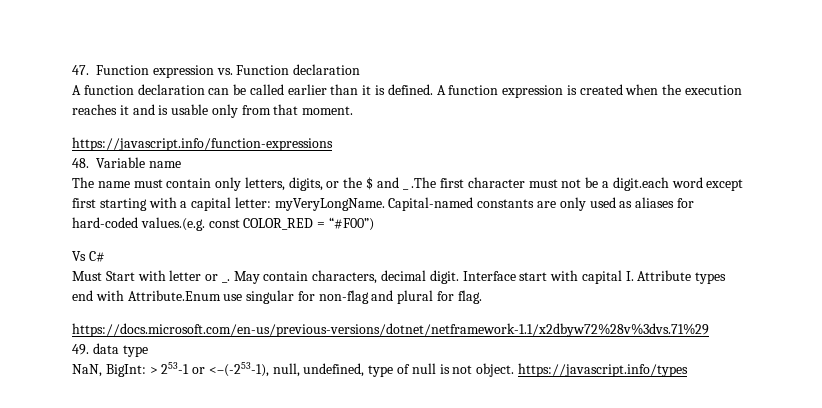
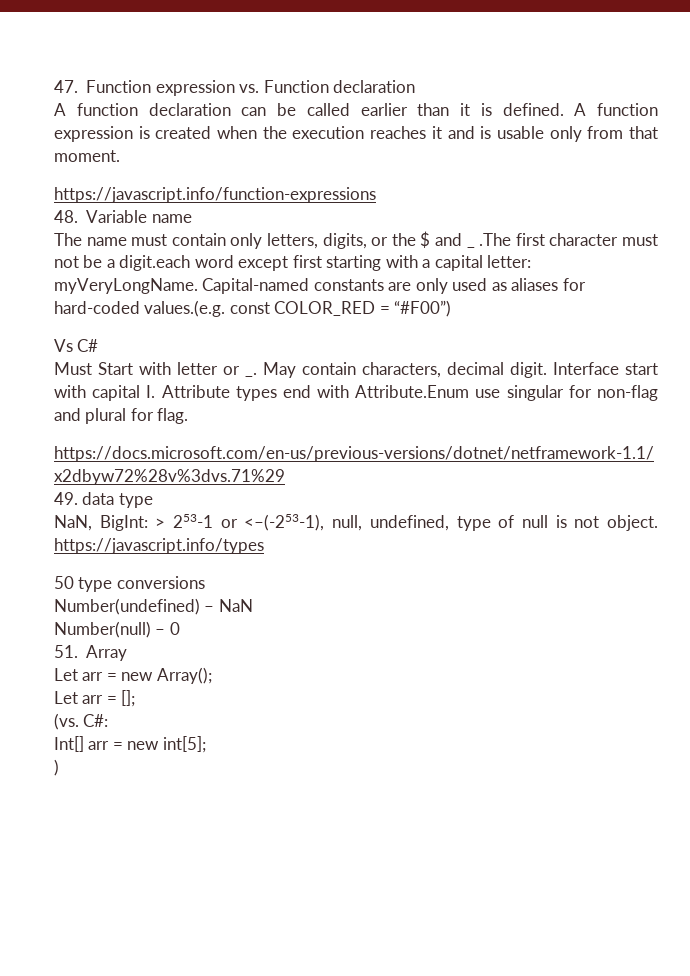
(688, 370) none -> [54,576,205,592] [54,598,253,615] [54,621,180,638] [54,645,128,661] [54,667,212,684] [54,690,136,707] [54,713,109,730] [54,736,206,753] [54,759,59,776] // 50 type conversions // Number(undefined) – NaN // Number(null) – 0 // 51. Array // Let arr = new Array(); // Let arr = []; // (vs. C#: // Int[] arr = new int[5]; // )

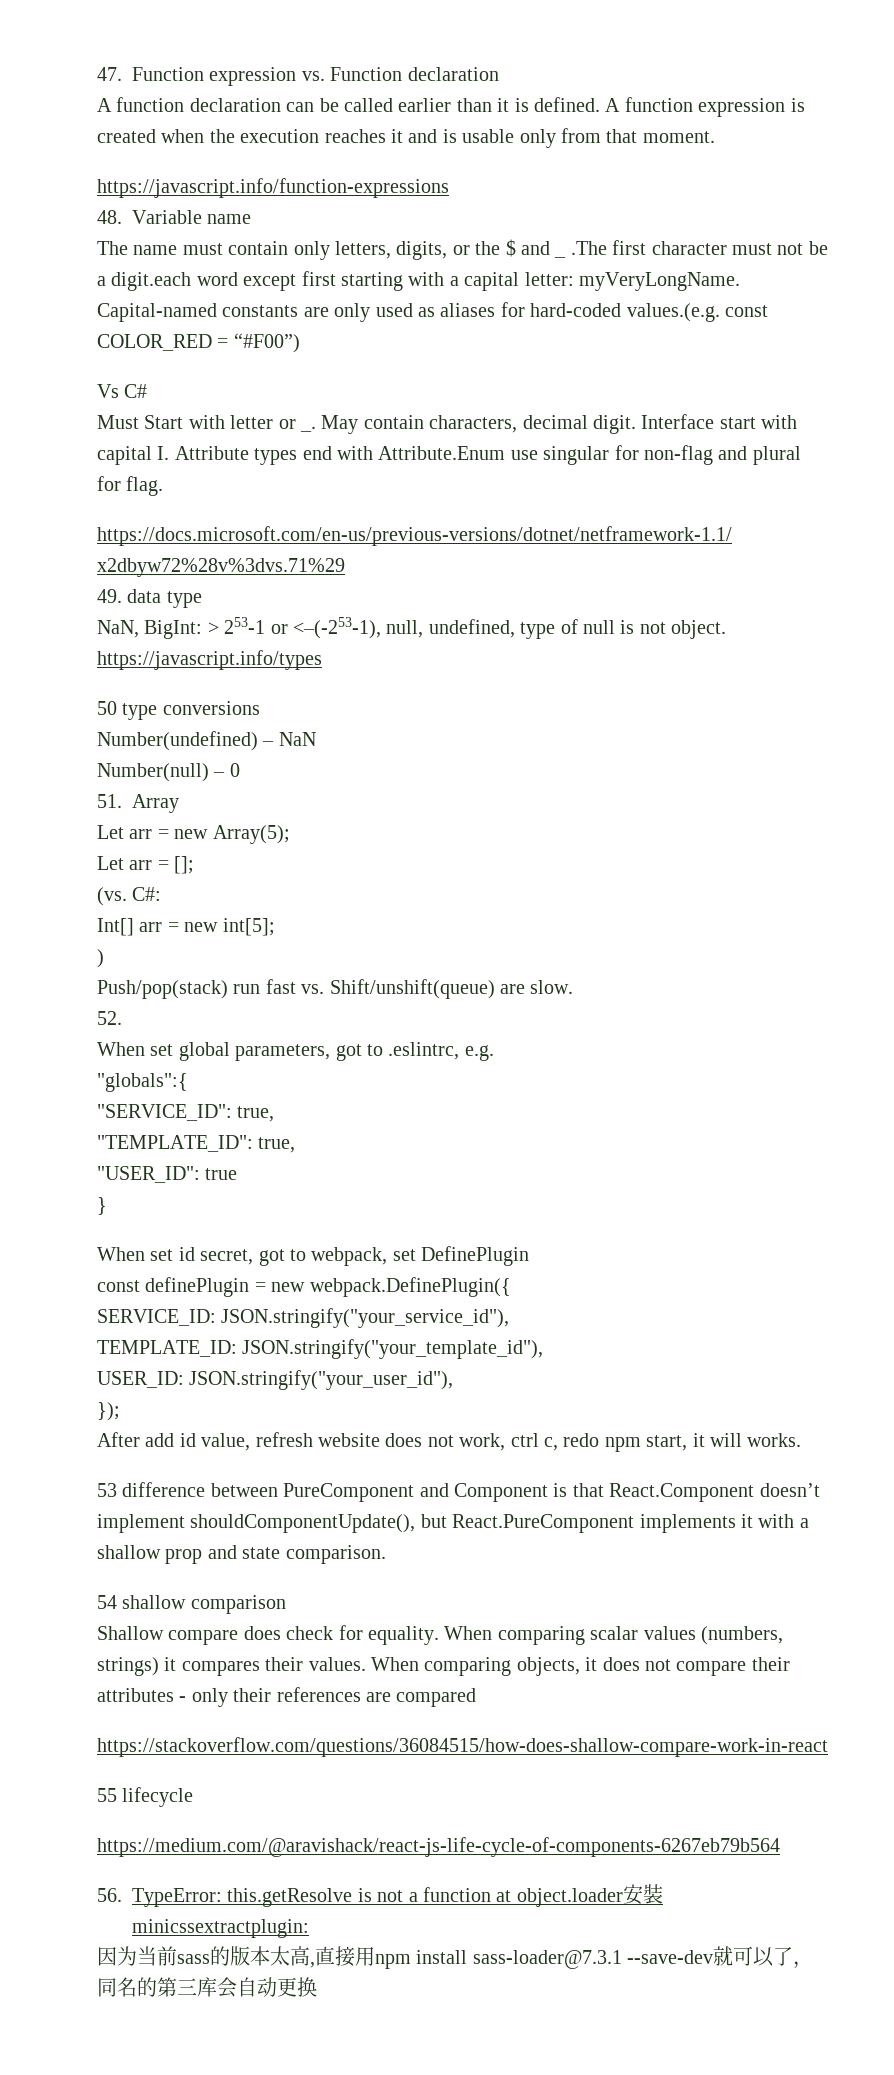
[156,667,212,684] Array(); -> [212,825,290,844] Array(5);
(59, 767) none -> [97,979,574,999] [97,1011,122,1025] [97,1042,494,1061] [97,1073,188,1092] [97,1104,275,1122] [97,1135,296,1153] [97,1166,238,1183] [97,1197,107,1215] [97,1246,530,1266] [97,1277,511,1297] [97,1308,510,1328] [97,1339,544,1359] [97,1370,454,1390] [97,1402,120,1421] [97,1432,802,1452] [97,1482,820,1502] [97,1514,809,1533] [97,1545,386,1564] [97,1595,286,1614] [97,1625,783,1645] [97,1657,790,1676] [97,1687,477,1707] [97,1737,828,1757] [97,1787,194,1807] [97,1837,780,1857] [97,1884,663,1907] [132,1919,309,1938] [97,1946,814,1969] [97,1977,317,1998] // Push/pop(stack) run fast vs. Shift/unshift(queue) are slow. // 52. // When set global parameters, got to .eslintrc, e.g. // "globals":{ // "SERVICE_ID": true, // "TEMPLATE_ID": true, // "USER_ID": true // } // When set id secret, got to webpack, set DefinePlugin // const definePlugin = new webpack.DefinePlugin({ // SERVICE_ID: JSON.stringify("your_service_id"), // TEMPLATE_ID: JSON.stringify("your_template_id"), // USER_ID: JSON.stringify("your_user_id"), // }); // After add id value, refresh website does not work, ctrl c, redo npm start, it will works. // 53 difference between PureComponent and Component is that React.Component doesn’t implement shouldComponentUpdate(), but React.PureComponent implements it with a shallow prop and state comparison. // 54 shallow comparison // Shallow compare does check for equality. When comparing scalar values (numbers, strings) it compares their values. When comparing objects, it does not compare their attributes - only their references are compared // https://stackoverflow.com/questions/36084515/how-does-shallow-compare-work-in-react // 55 lifecycle // https://medium.com/@aravishack/react-js-life-cycle-of-components-6267eb79b564 // 56. TypeError: this.getResolve is not a function at object.loader安裝minicssextractplugin: // 因为当前sass的版本太高,直接用npm install sass-loader@7.3.1 --save-dev就可以了，同名的第三库会自动更换

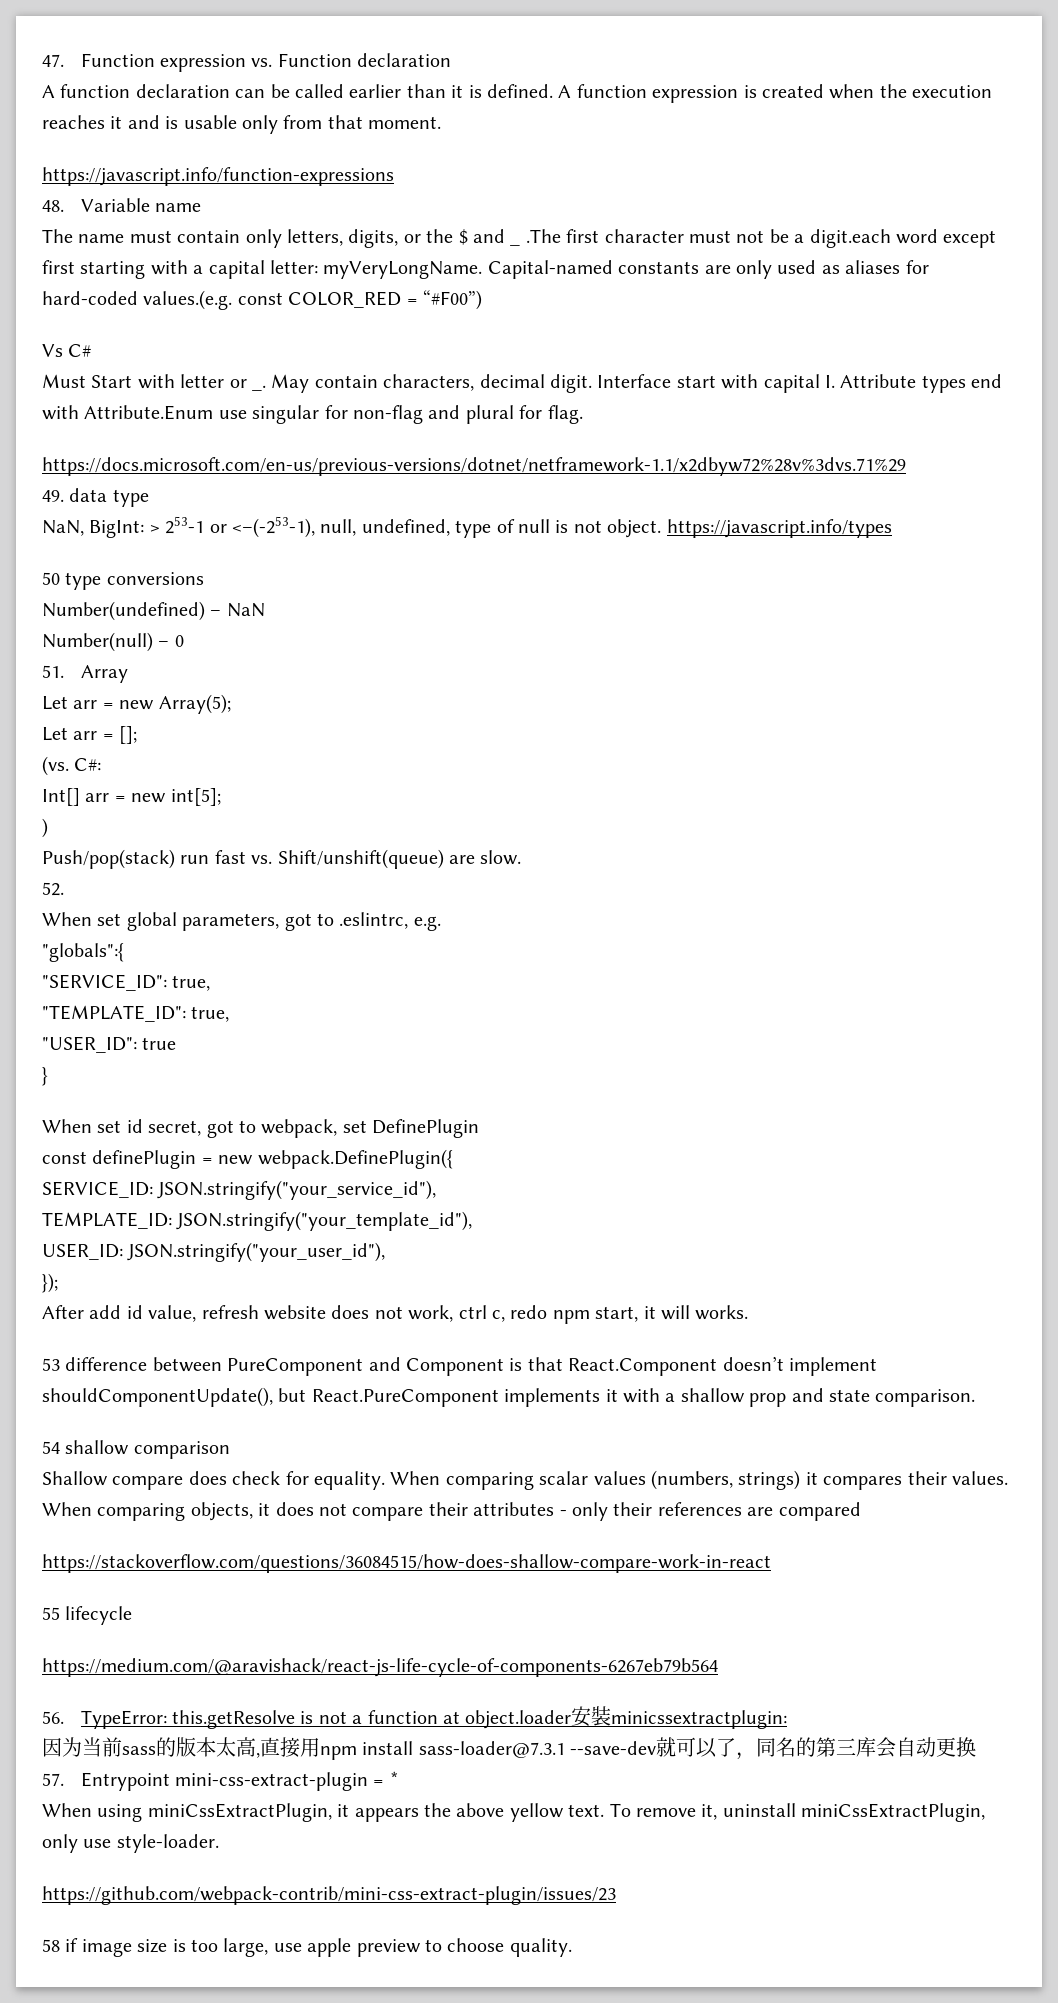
(317, 1987) none -> [42,1771,399,1791] [42,1803,986,1822] [42,1834,219,1853] [42,1886,616,1905] [42,1938,572,1957] // 57. Entrypoint mini-css-extract-plugin = * // When using miniCssExtractPlugin, it appears the above yellow text. To remove it, uninstall miniCssExtractPlugin, only use style-loader. // https://github.com/webpack-contrib/mini-css-extract-plugin/issues/23 // 58 if image size is too large, use apple preview to choose quality.

